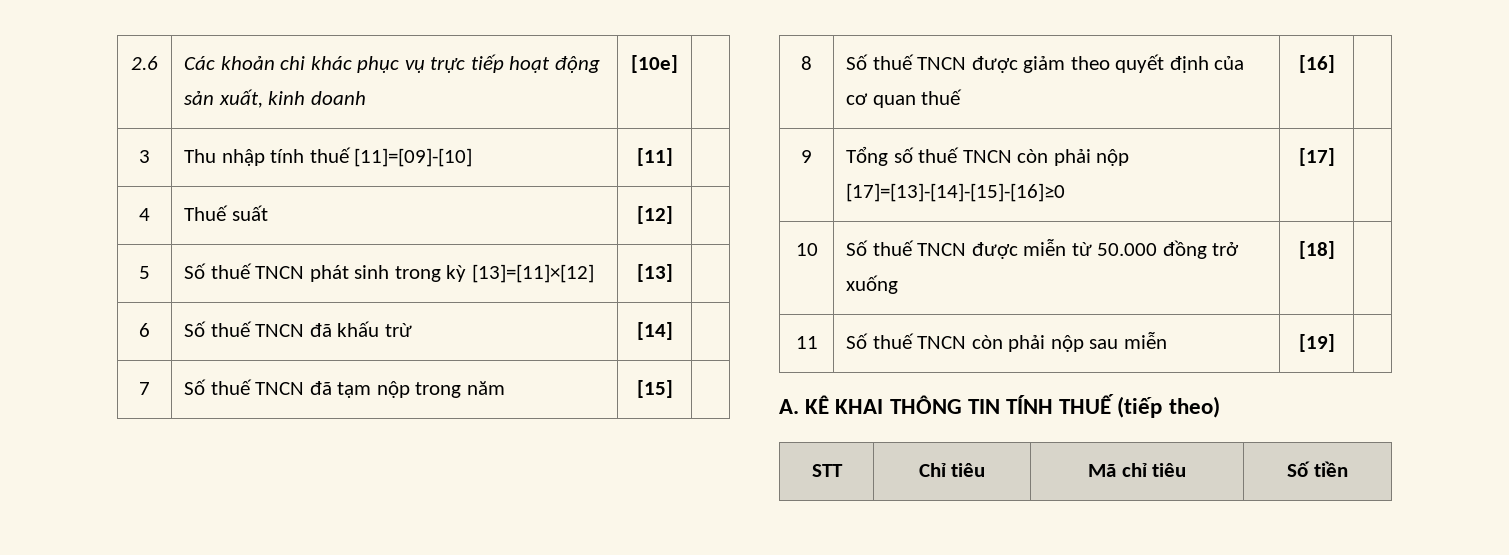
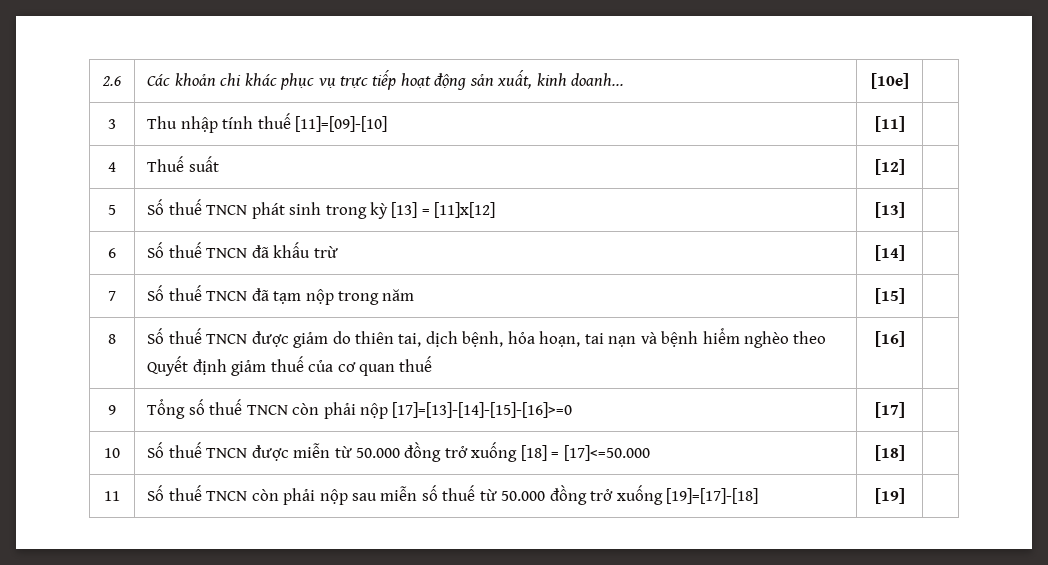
[310,91,366,105] doanh -> [571,73,625,86] doanh...
[471,264,594,283] [13]=[11]×[12] -> [391,202,496,218] [13] = [11]x[12]
[1070,54,1209,73] theo quyết định -> [332,328,827,348] [147,356,304,376] do thiên tai, dịch bệnh, hỏa hoạn, tai nạn và bệnh hiểm nghèo theo Quyết định giảm thuế
[846,183,1066,202] [17]=[13]-[14]-[15]-[16]≥0 -> [392,402,573,418] [17]=[13]-[14]-[15]-[16]>=0
(899, 284) none -> [520,445,650,461] [18] = [17]<=50.000
[1298,334,1335,352] [779,394,1220,418] [811,464,843,477] [918,463,986,477] [1087,463,1187,477] [1287,461,1348,477] | [19] | // A. KÊ KHAI THÔNG TIN TÍNH THUẾ (tiếp theo) // STT | Chỉ tiêu | Mã chỉ tiêu | Số tiền -> [421,485,759,505] [874,488,905,504] số thuế từ 50.000 đồng trở xuống [19]=[17]-[18] | [19] |

